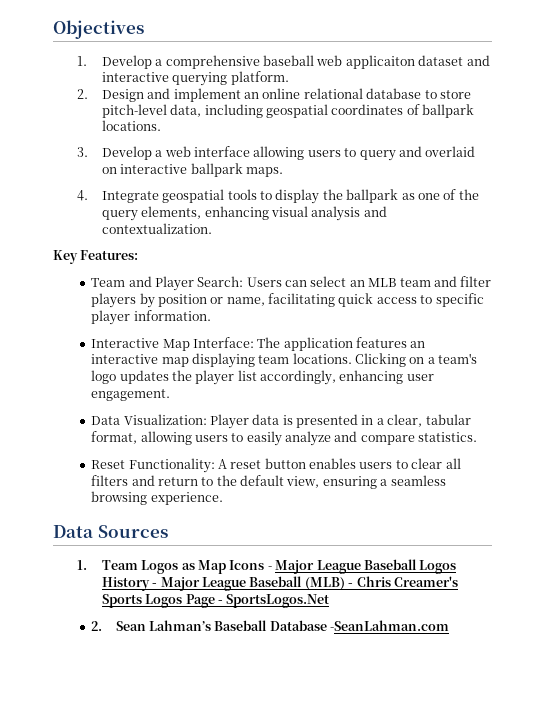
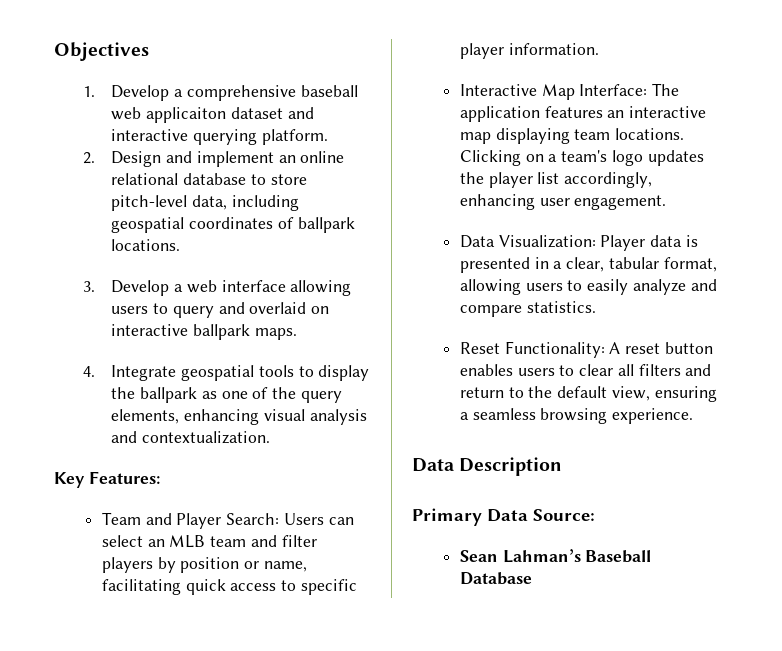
[97,525,168,538] [77,559,457,574] [101,576,458,591] [101,594,330,608] [91,621,103,631] Sources // 1. Team Logos as Map Icons - Major League Baseball Logos History - Major League Baseball (MLB) - Chris Creamer's Sports Logos Page - SportsLogos.Net // 2. -> [459,457,563,476] [412,508,595,526] Description // Primary Data Source: //
[330,620,450,631] -SeanLahman.com -> (532, 578) none

